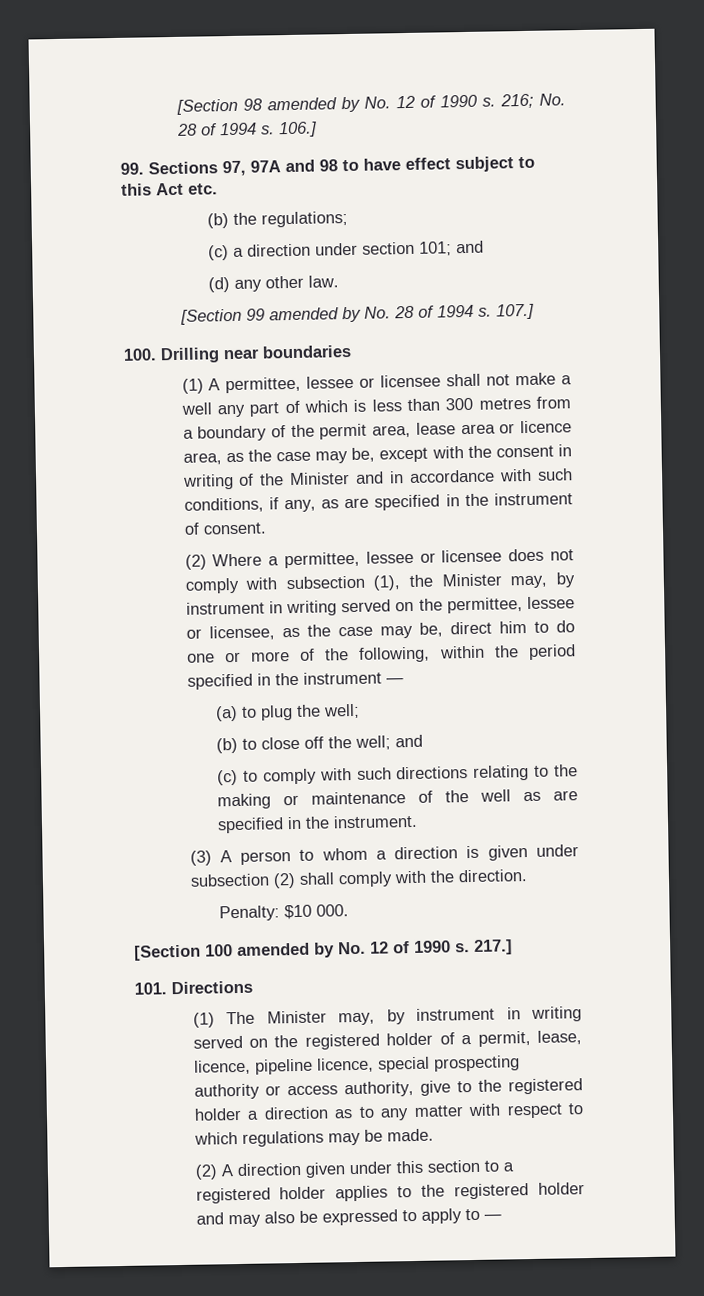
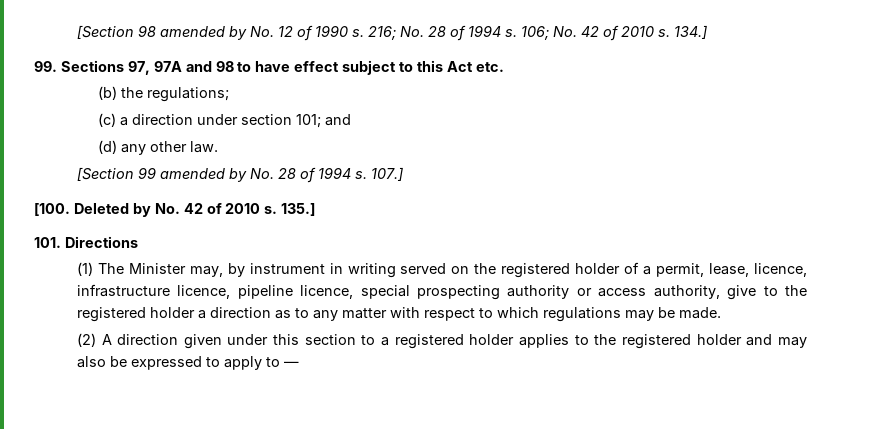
[277,121,317,138] 106.] -> [520,25,707,41] 106; No. 42 of 2010 s. 134.]
[123,344,352,364] [181,372,572,394] [180,396,571,418] [182,420,572,442] [182,444,572,465] [182,468,573,490] [183,492,573,513] [183,522,267,535] [184,548,574,570] [184,572,575,594] [185,596,576,617] [185,620,575,641] [186,644,576,663] [186,671,404,690] [215,703,361,722] [216,734,424,754] [217,764,578,786] [217,789,578,810] [217,814,419,834] [189,844,579,866] [189,869,528,889] [219,904,350,922] [134,939,513,961] 100. Drilling near boundaries // (1) A permittee, lessee or licensee shall not make a well any part of which is less than 300 metres from a boundary of the permit area, lease area or licence area, as the case may be, except with the consent in writing of the Minister and in accordance with such conditions, if any, as are specified in the instrument of consent. // (2) Where a permittee, lessee or licensee does not comply with subsection (1), the Minister may, by instrument in writing served on the permittee, lessee or licensee, as the case may be, direct him to do one or more of the following, within the period specified in the instrument — // (a) to plug the well; // (b) to close off the well; and // (c) to comply with such directions relating to the making or maintenance of the well as are specified in the instrument. // (3) A person to whom a direction is given under subsection (2) shall comply with the direction. // Penalty: $10 000. // [Section 100 amended by No. 12 of 1990 s. 217.] -> [34,203,316,217] [100. Deleted by No. 42 of 2010 s. 135.]
(251, 1067) none -> [76,284,231,299] infrastructure licence,

